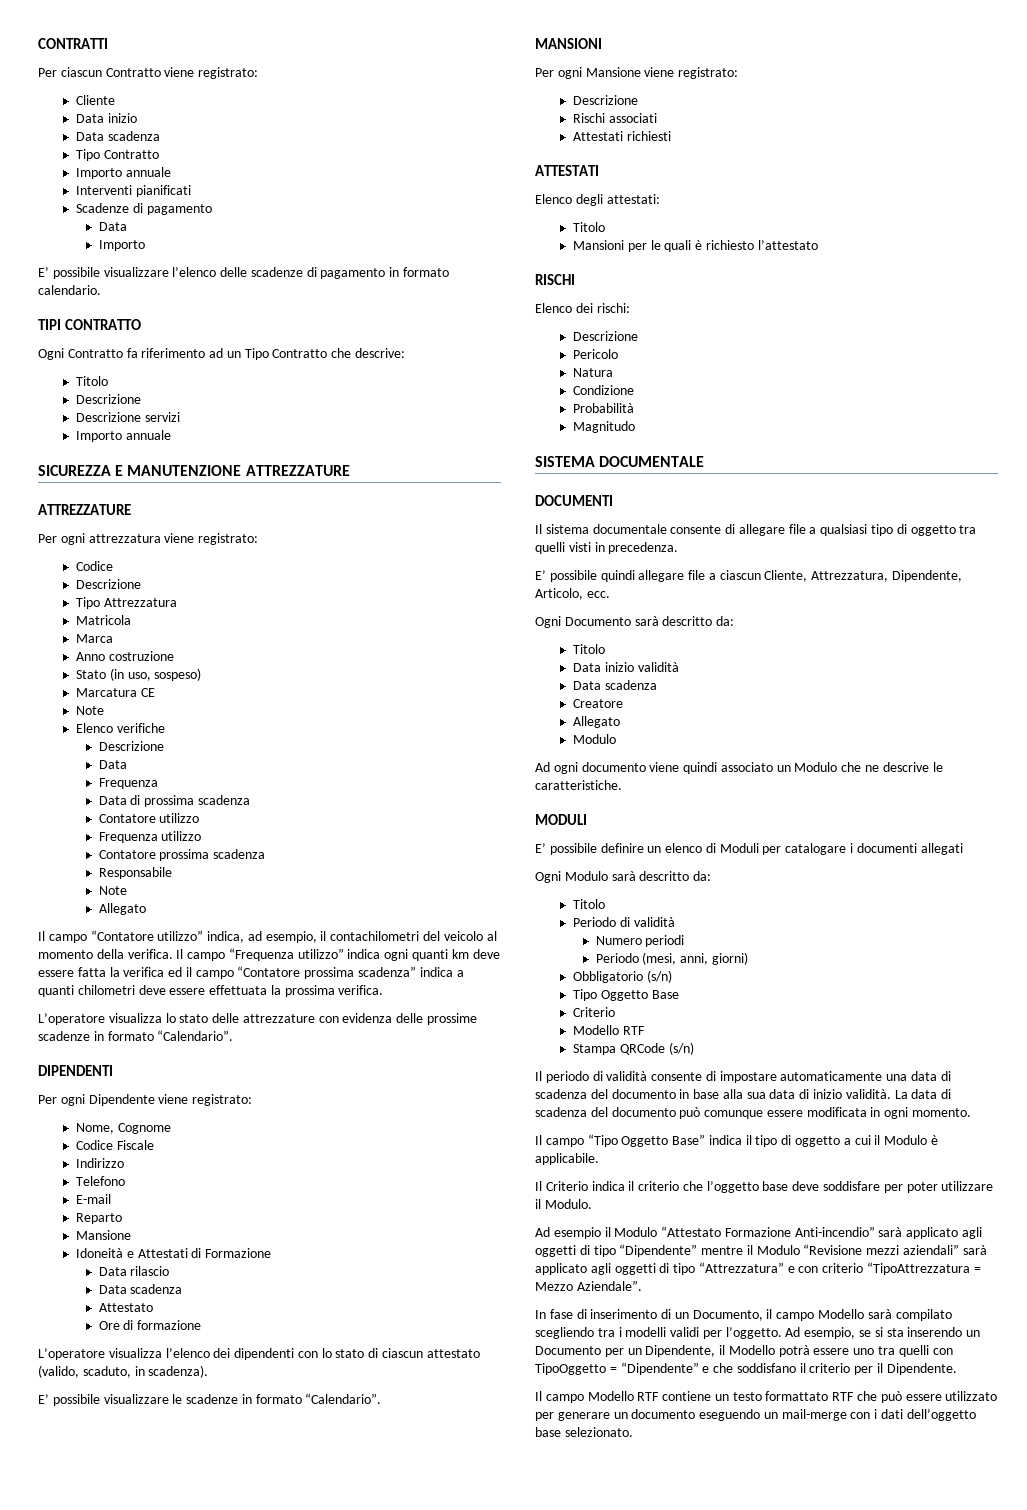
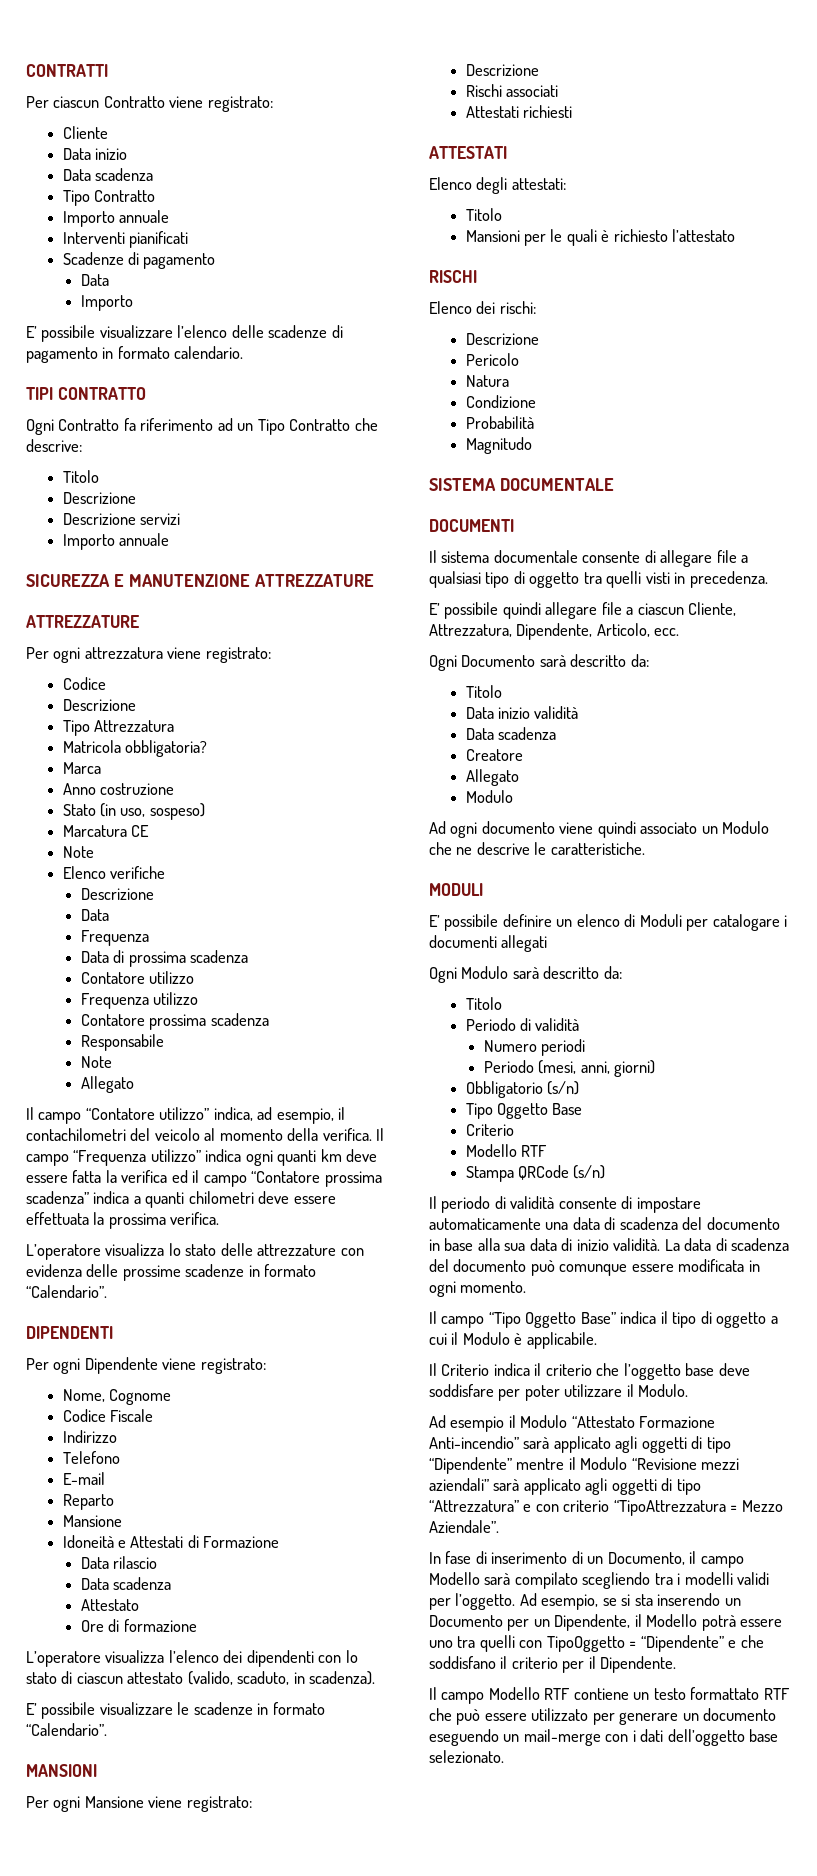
(131, 620) none -> [125,740,208,757] obbligatoria?

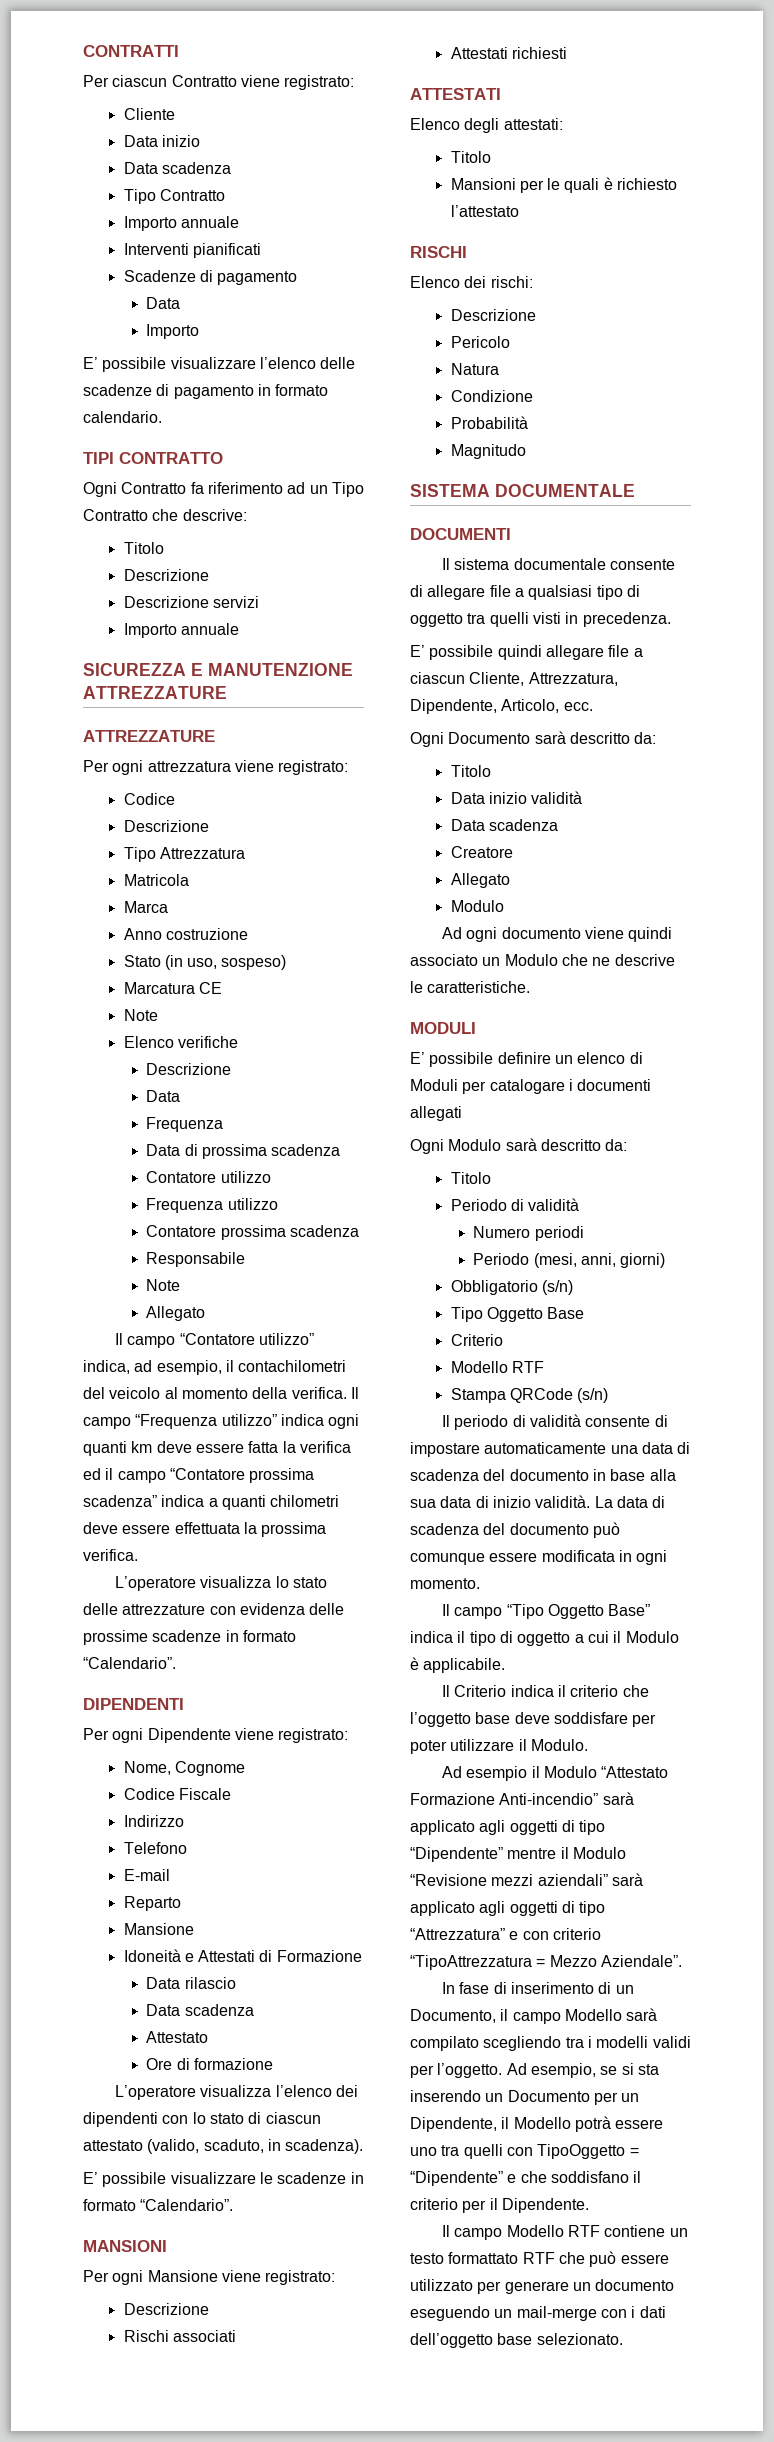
[125,740,208,757] obbligatoria? -> (189, 880) none

